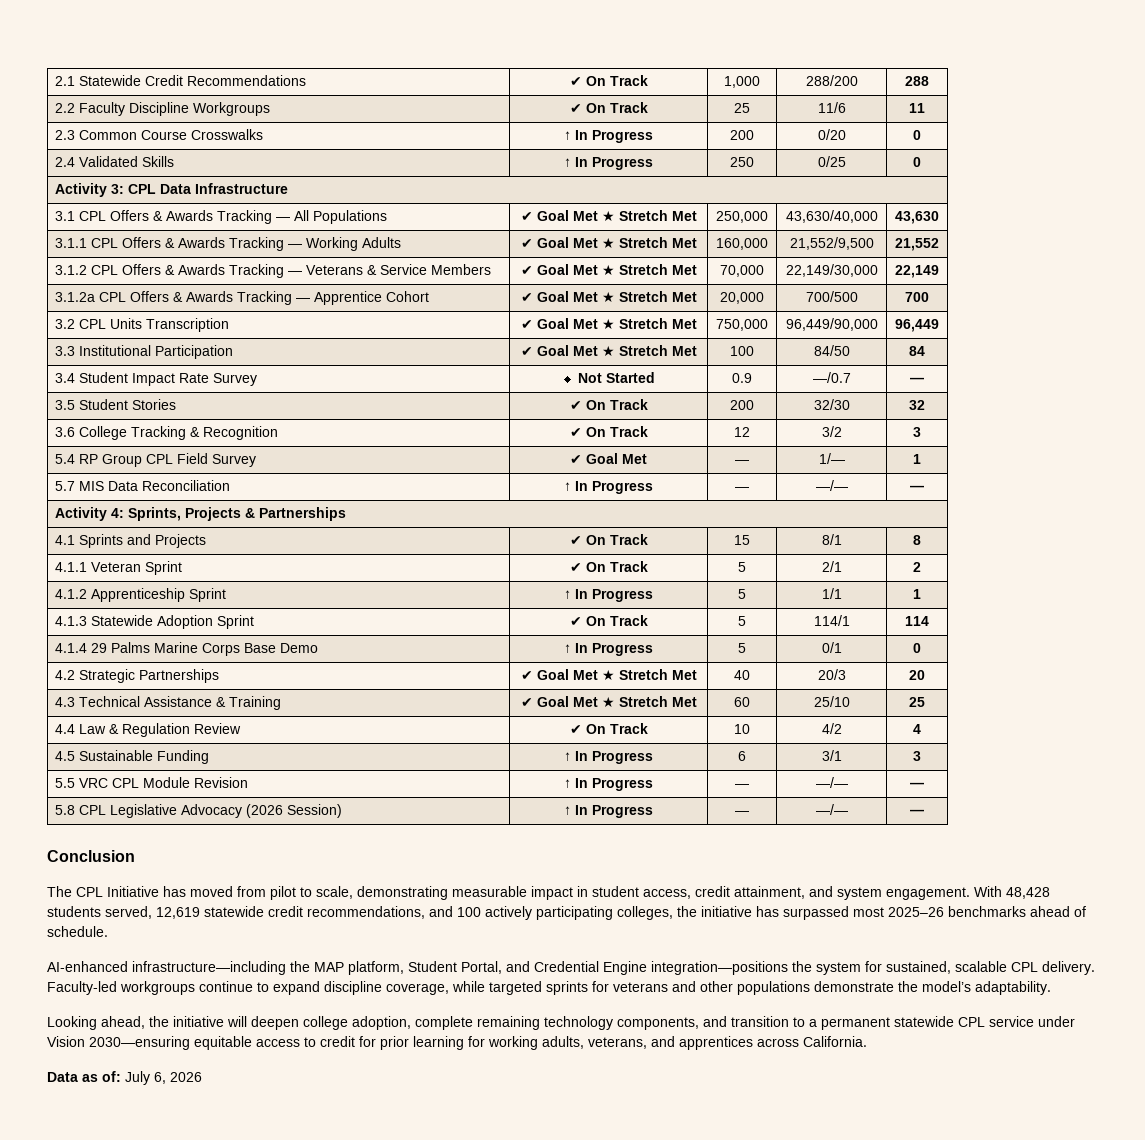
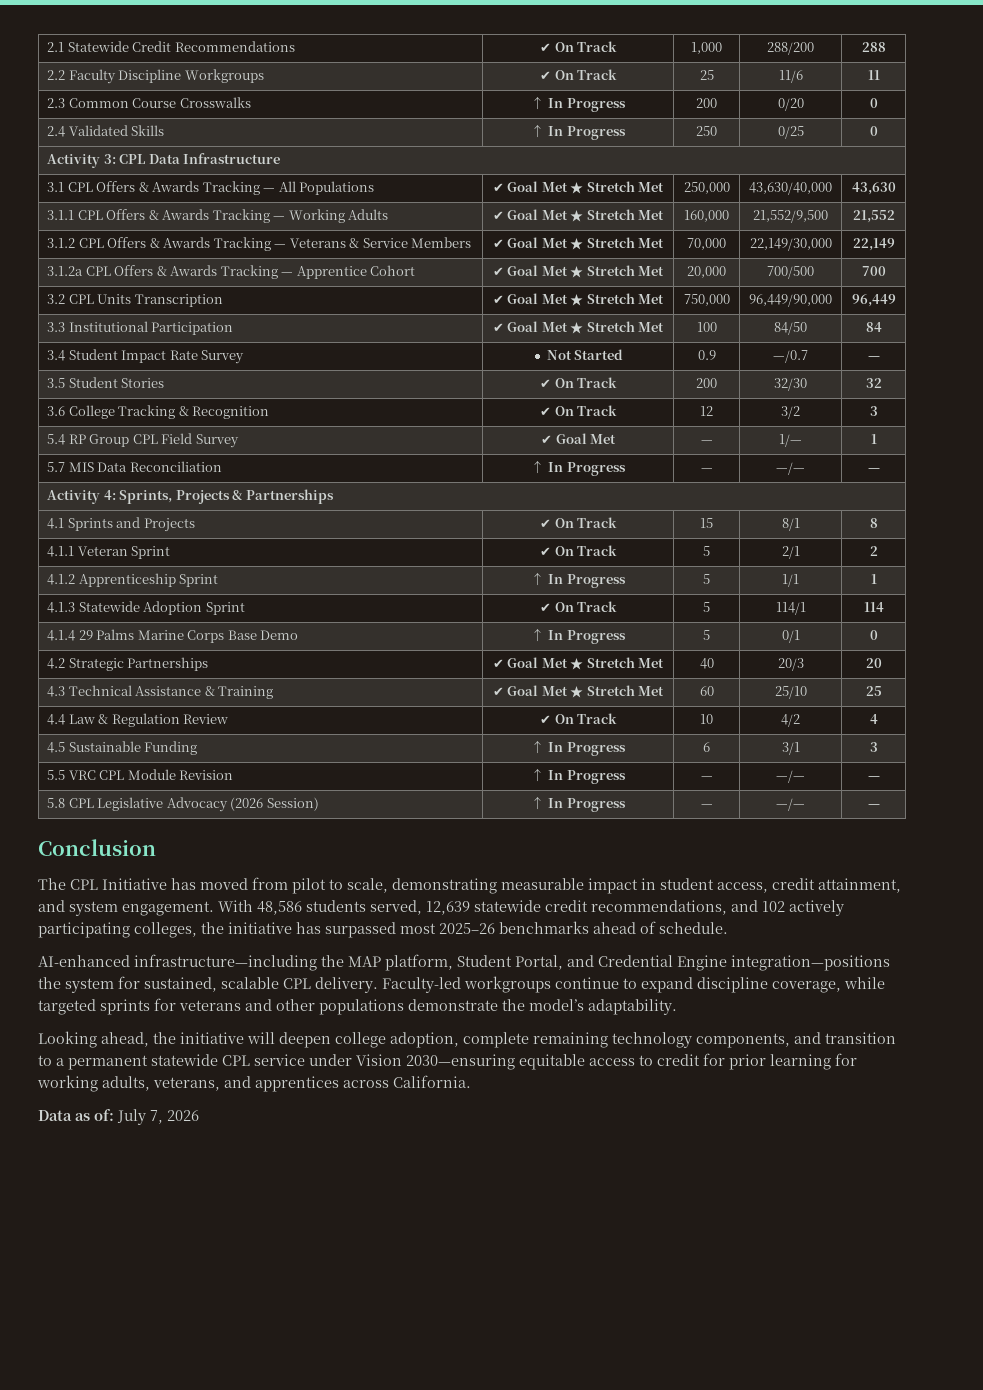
[1006,887,1050,899] 48,428 -> [257,901,302,915] 48,586
[156,907,200,919] 12,619 -> [426,901,470,915] 12,639
[457,907,481,917] 100 -> [762,901,785,912] 102
[154,1072,166,1084] 6, -> [150,1110,163,1124] 7,

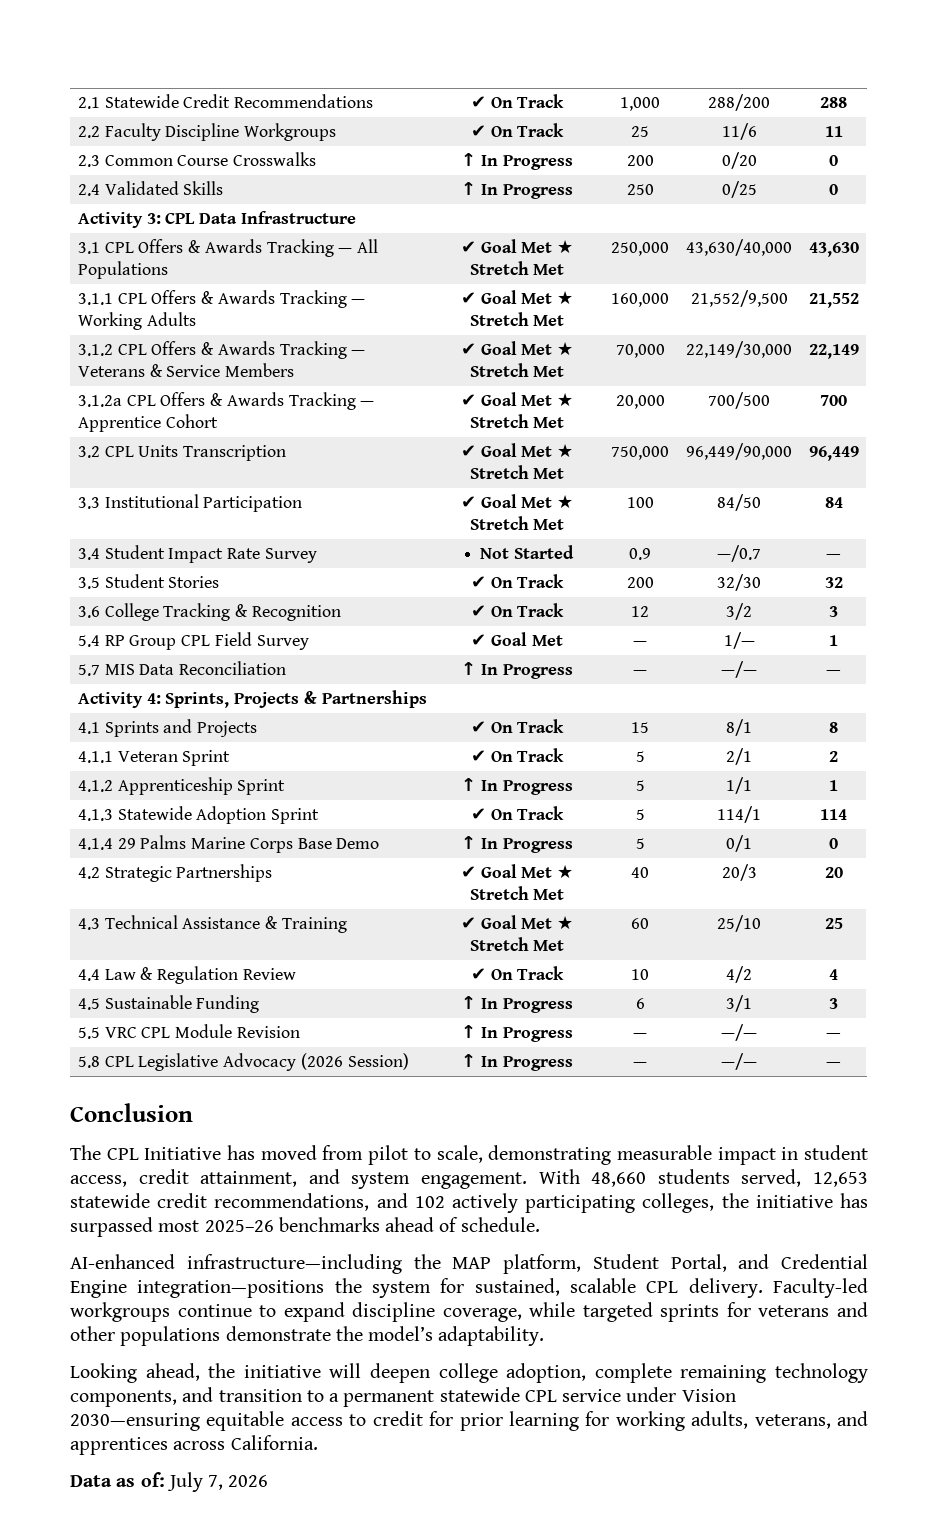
[257,901,302,915] 48,586 -> [591,1172,647,1187] 48,660
[426,901,470,915] 12,639 -> [813,1172,869,1187] 12,653

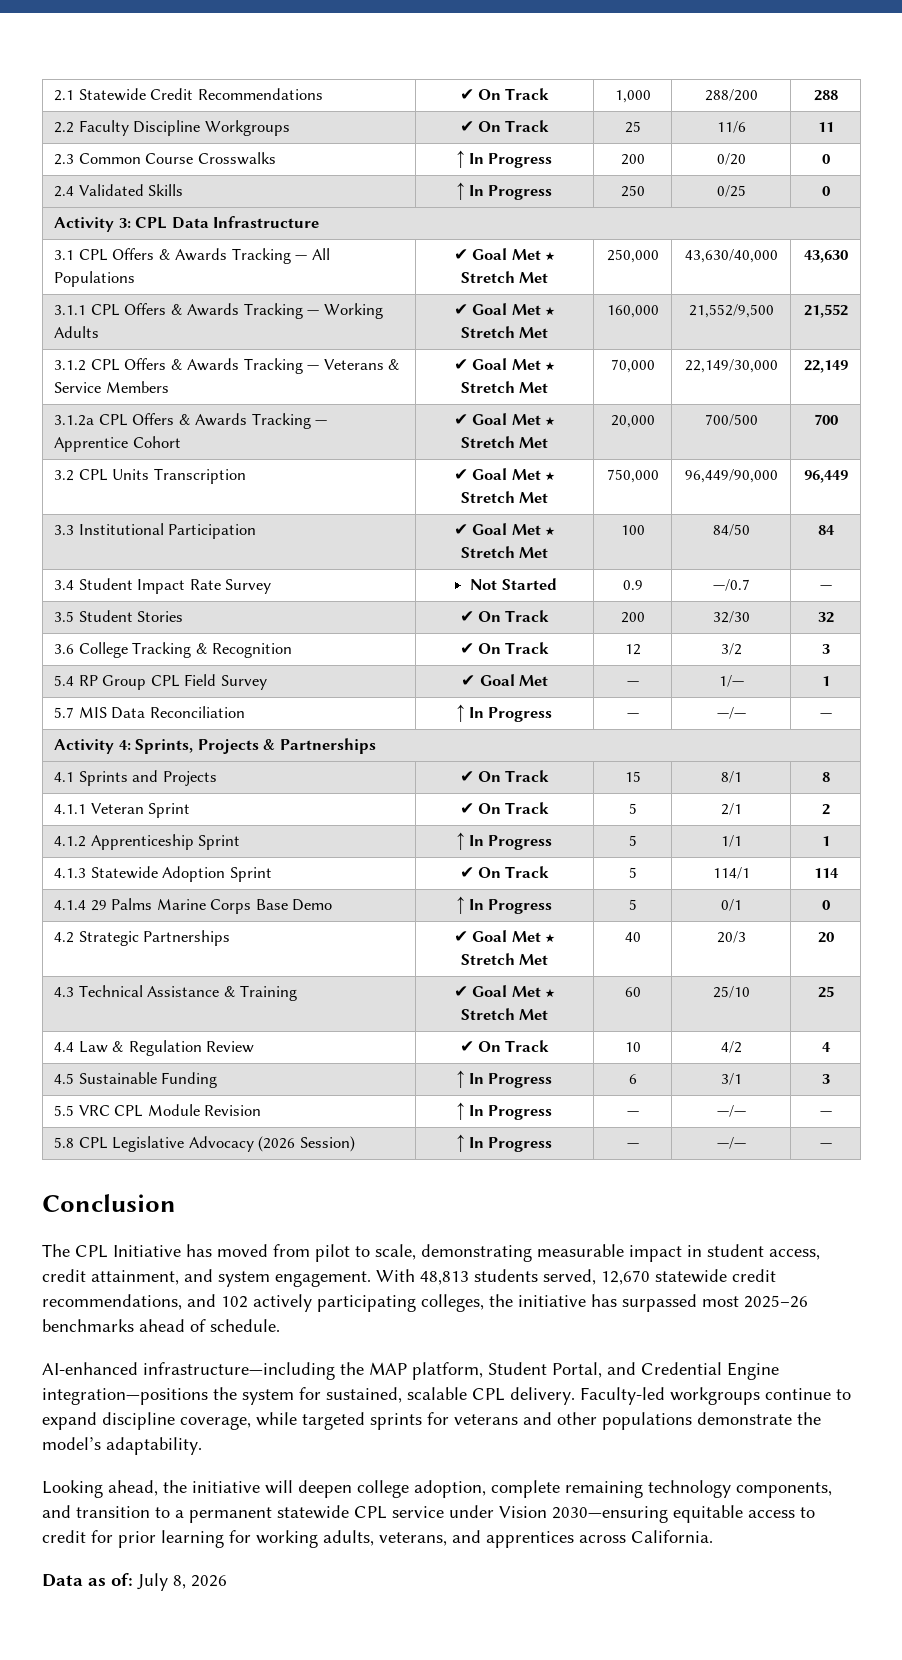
[591,1172,647,1187] 48,660 -> [420,1271,469,1285] 48,813
[813,1172,869,1187] 12,653 -> [601,1270,650,1285] 12,670
[208,1475,224,1490] 7, -> [173,1575,186,1589] 8,

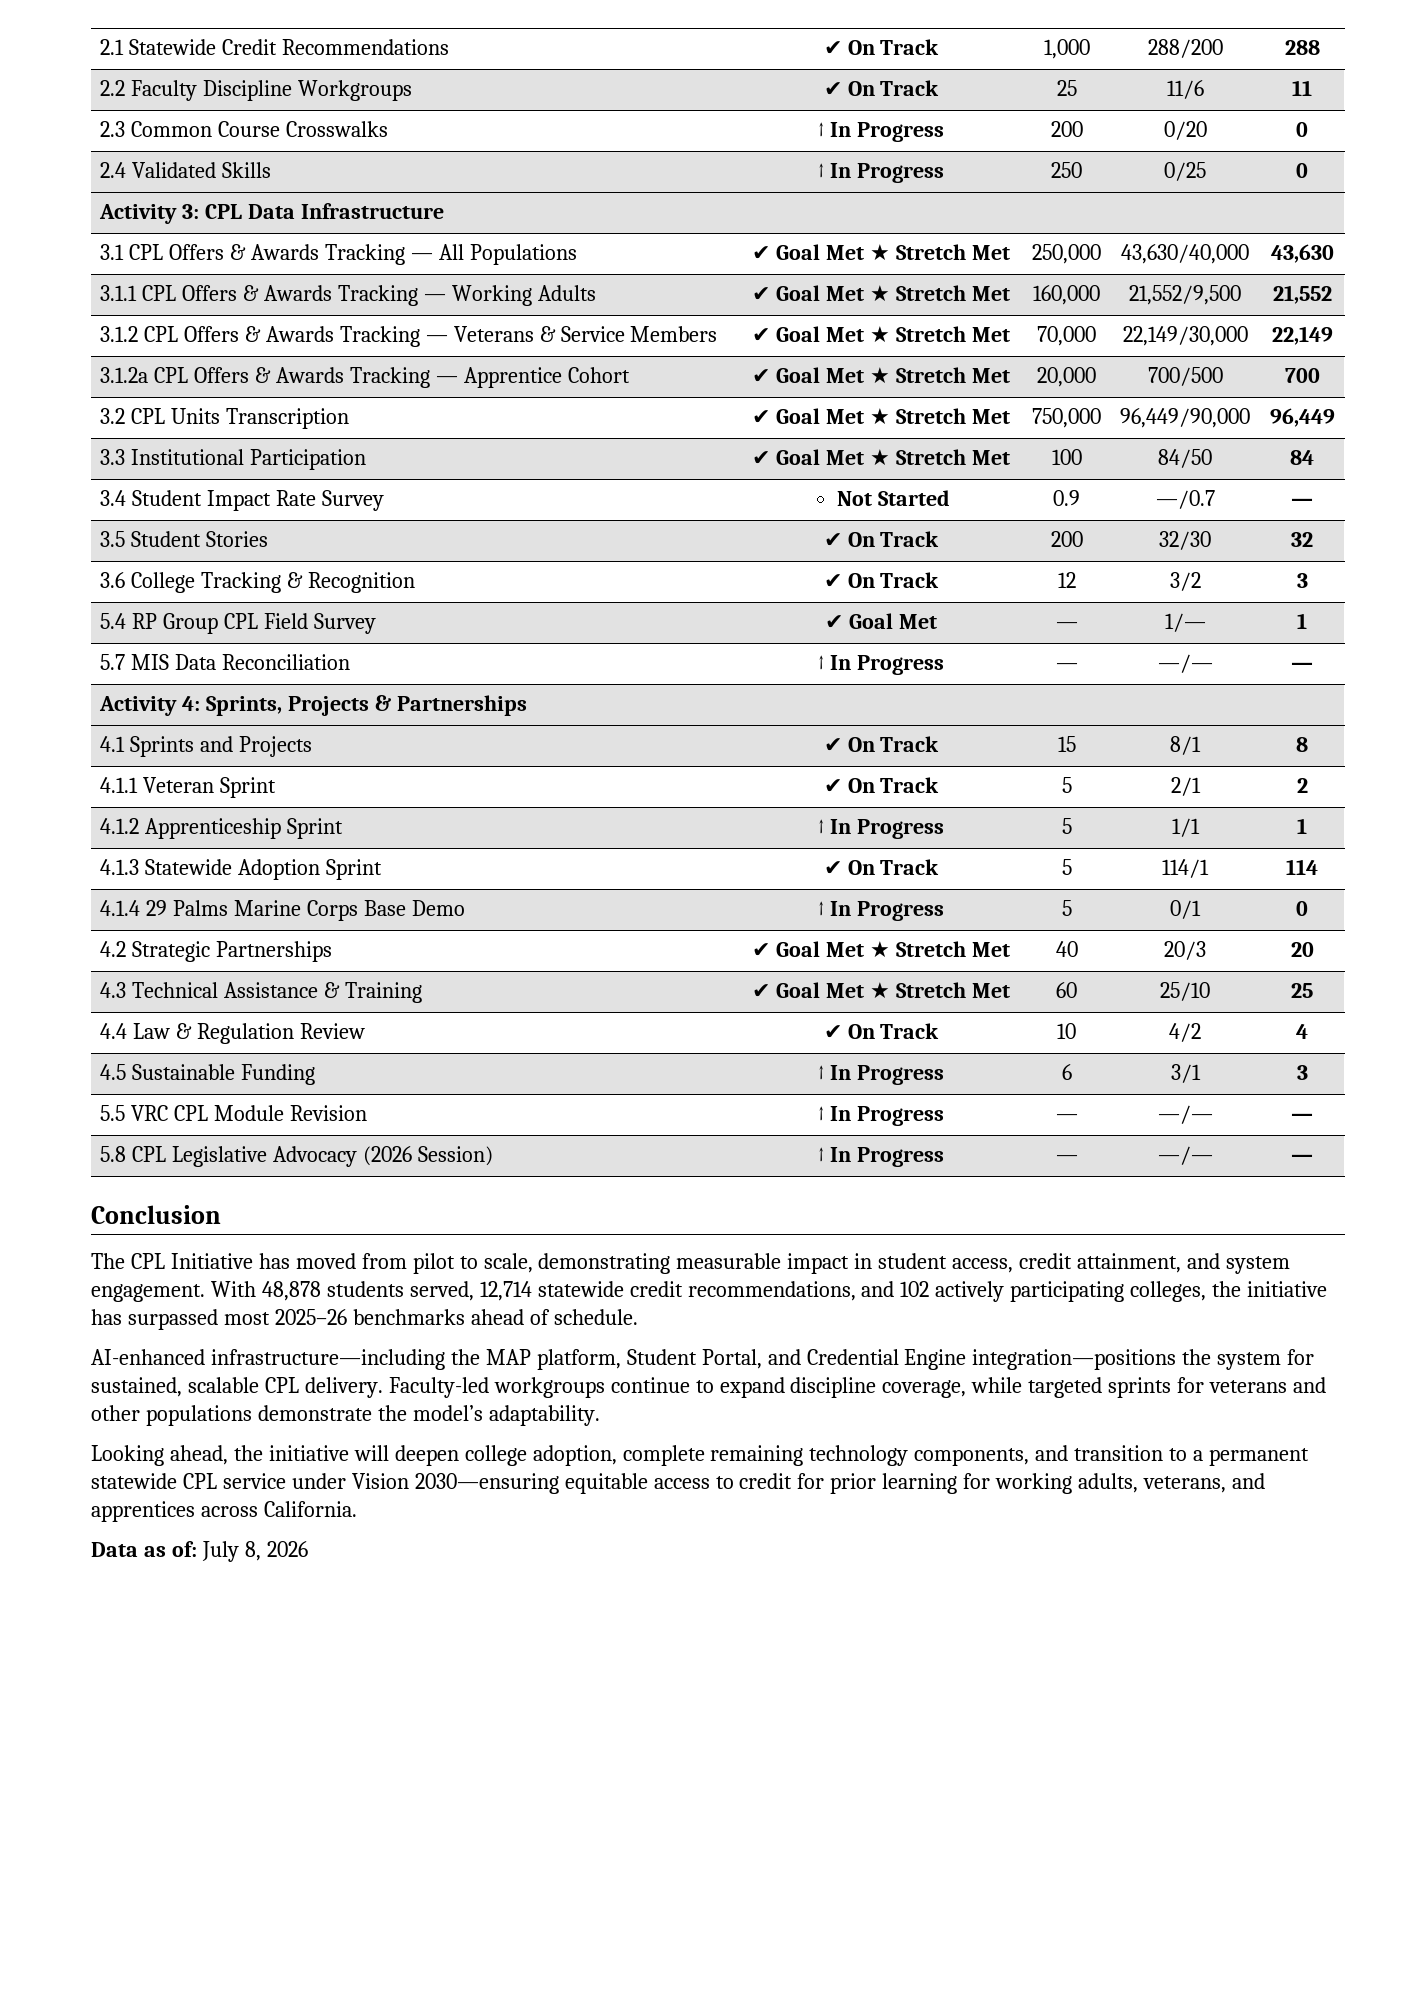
[420,1271,469,1285] 48,813 -> [261,1281,321,1301] 48,878
[601,1270,650,1285] 12,670 -> [479,1281,532,1301] 12,714

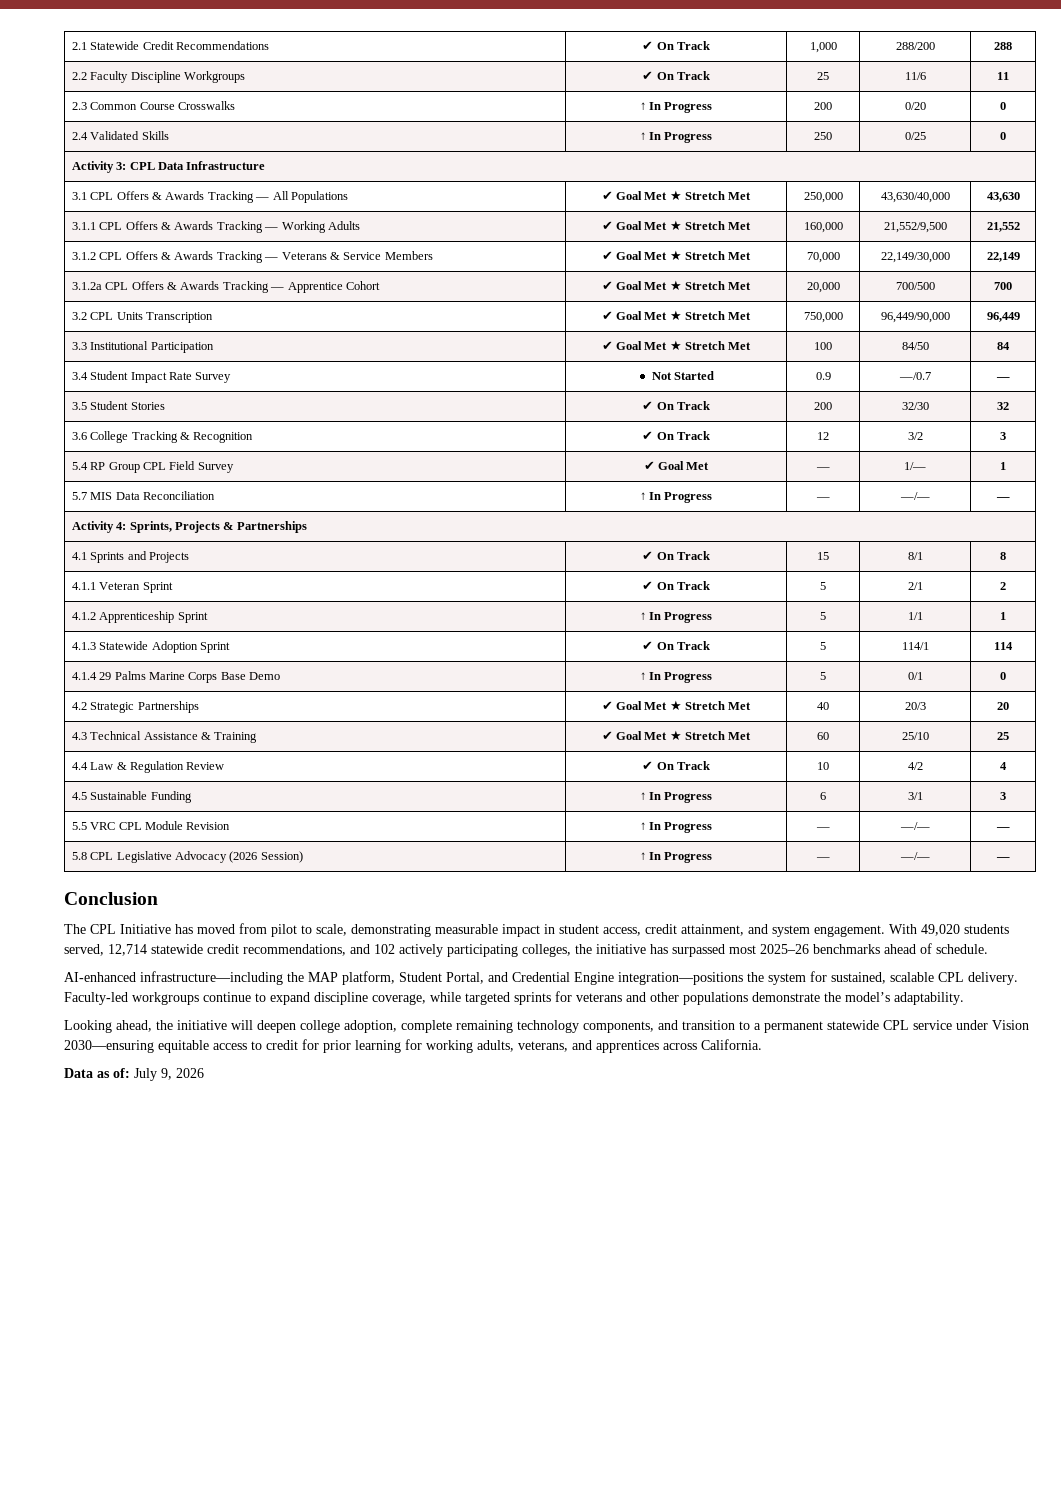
[261,1281,321,1301] 48,878 -> [921,924,960,936] 49,020
[244,1541,261,1561] 8, -> [161,1068,172,1080] 9,

